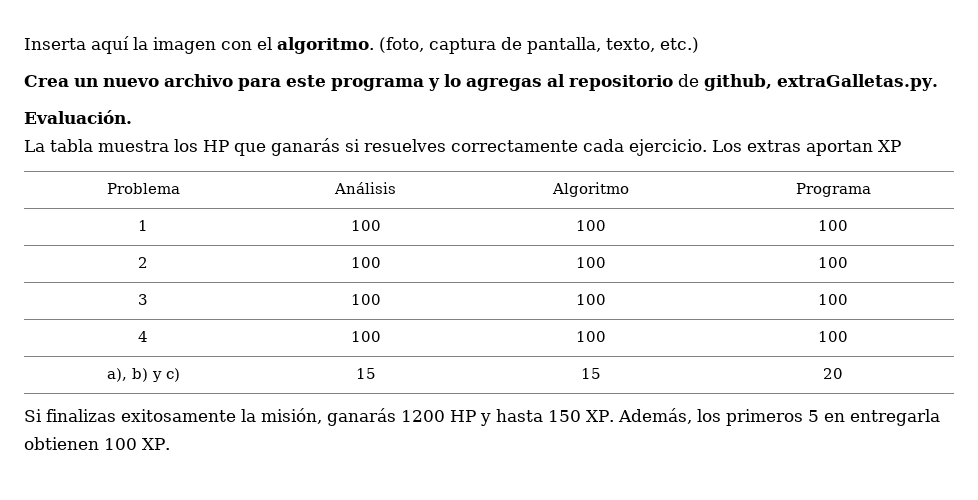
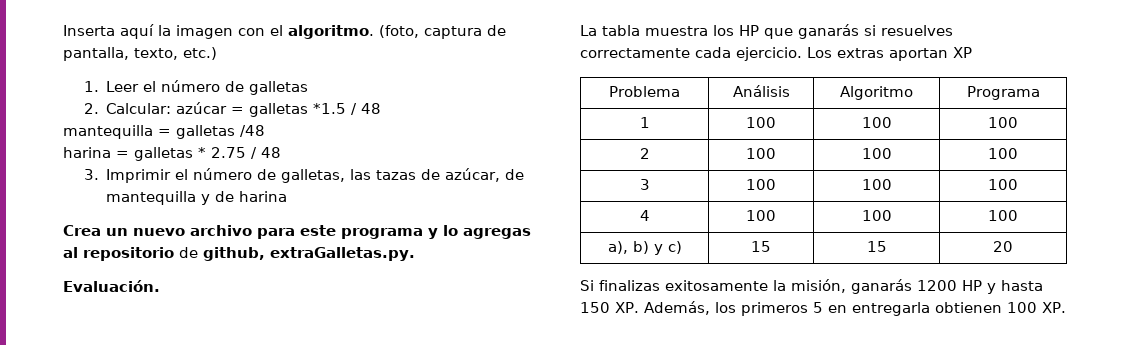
(699, 45) none -> [83,80,309,95] [83,102,382,117] [63,125,265,139] [63,147,281,161] [83,168,525,183] [106,191,288,205] // 1. Leer el número de galletas // 2. Calcular: azúcar = galletas *1.5 / 48 // mantequilla = galletas /48 // harina = galletas * 2.75 / 48 // 3. Imprimir el número de galletas, las tazas de azúcar, de mantequilla y de harina

